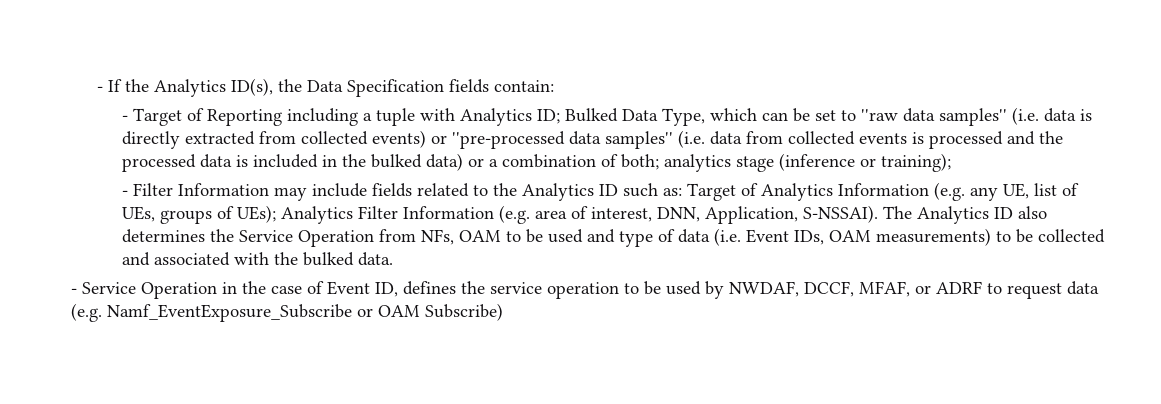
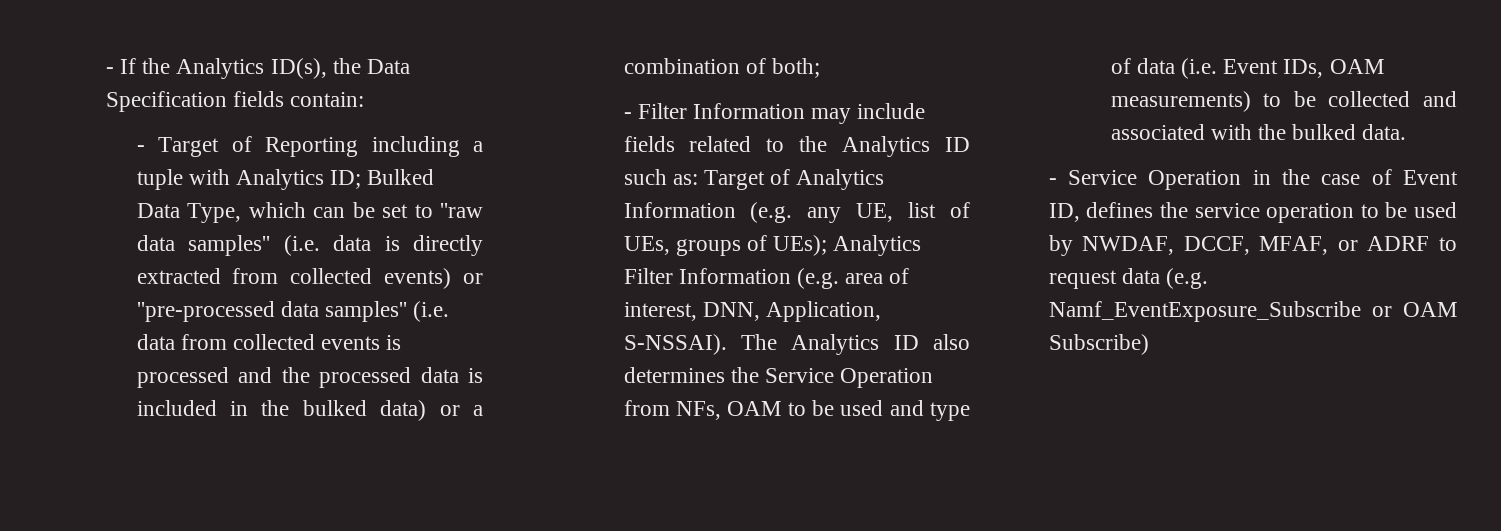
[664,153,952,172] analytics stage (inference or training); -> (820, 68) none

